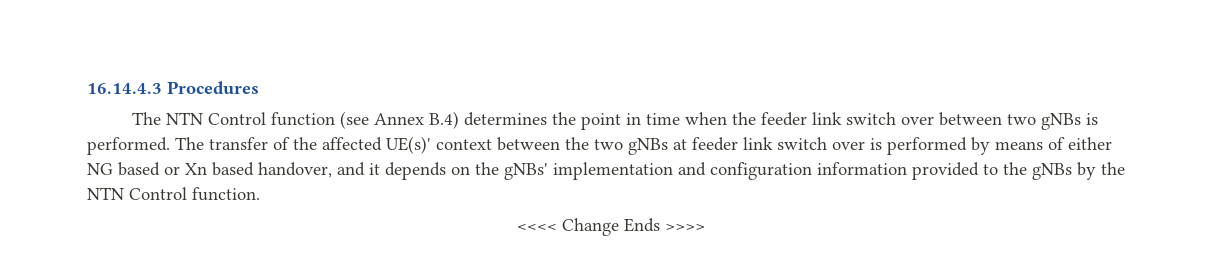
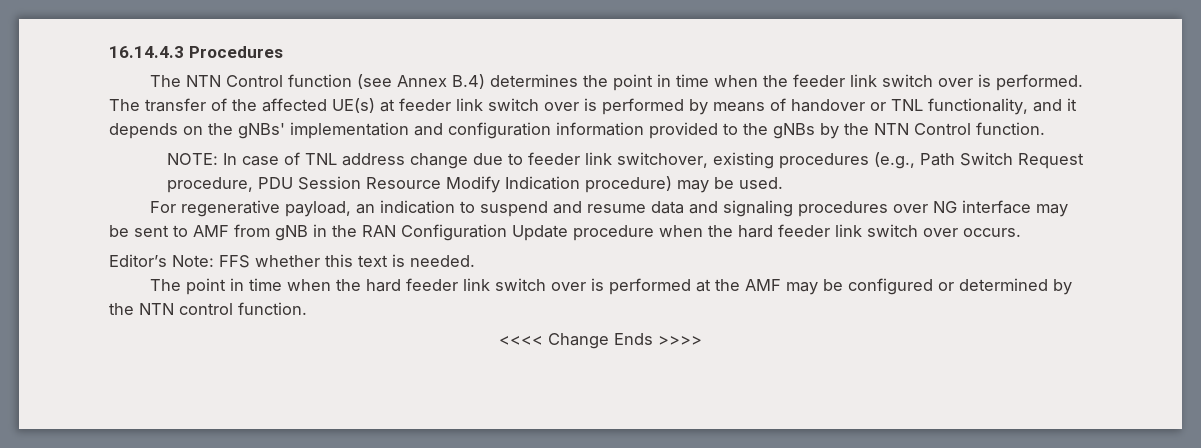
[938,112,1081,130] between two gNBs -> (974, 82) none
[386,136,668,155] UE(s)' context between the two gNBs -> [332,98,375,113] UE(s)
[1068,137,1112,150] [87,162,332,178] either NG based or Xn based handover, -> [791,98,1028,115] handover or TNL functionality,
(260, 194) none -> [167,152,1085,169] [167,176,784,193] [150,200,1069,217] [109,224,1021,241] [109,254,475,268] [150,278,1073,295] [109,302,307,315] // NOTE: In case of TNL address change due to feeder link switchover, existing procedures (e.g., Path Switch Request procedure, PDU Session Resource Modify Indication procedure) may be used. // For regenerative payload, an indication to suspend and resume data and signaling procedures over NG interface may be sent to AMF from gNB in the RAN Configuration Update procedure when the hard feeder link switch over occurs. // Editor’s Note: FFS whether this text is needed. // The point in time when the hard feeder link switch over is performed at the AMF may be configured or determined by the NTN control function.

